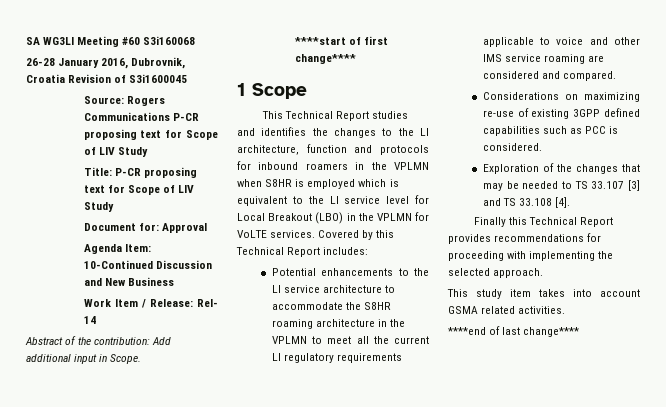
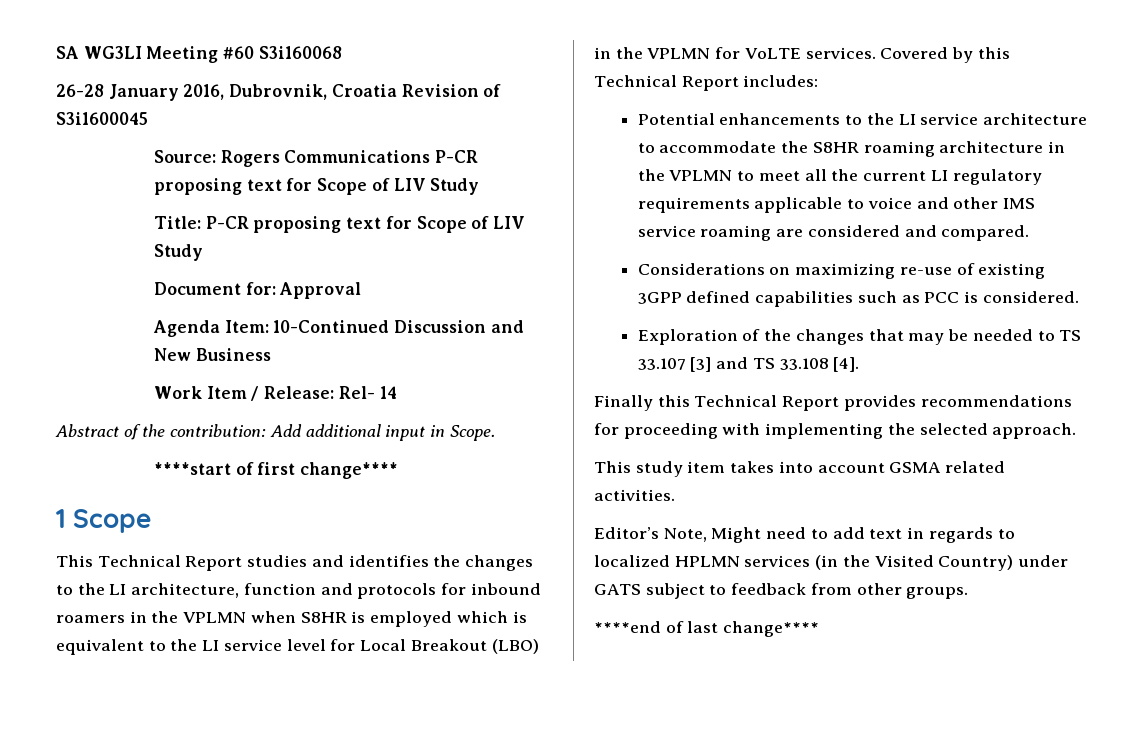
(566, 310) none -> [594,527,1015,543] [594,555,1069,571] [594,583,969,599] // Editor’s Note, Might need to add text in regards to localized HPLMN services (in the Visited Country) under GATS subject to feedback from other groups.

